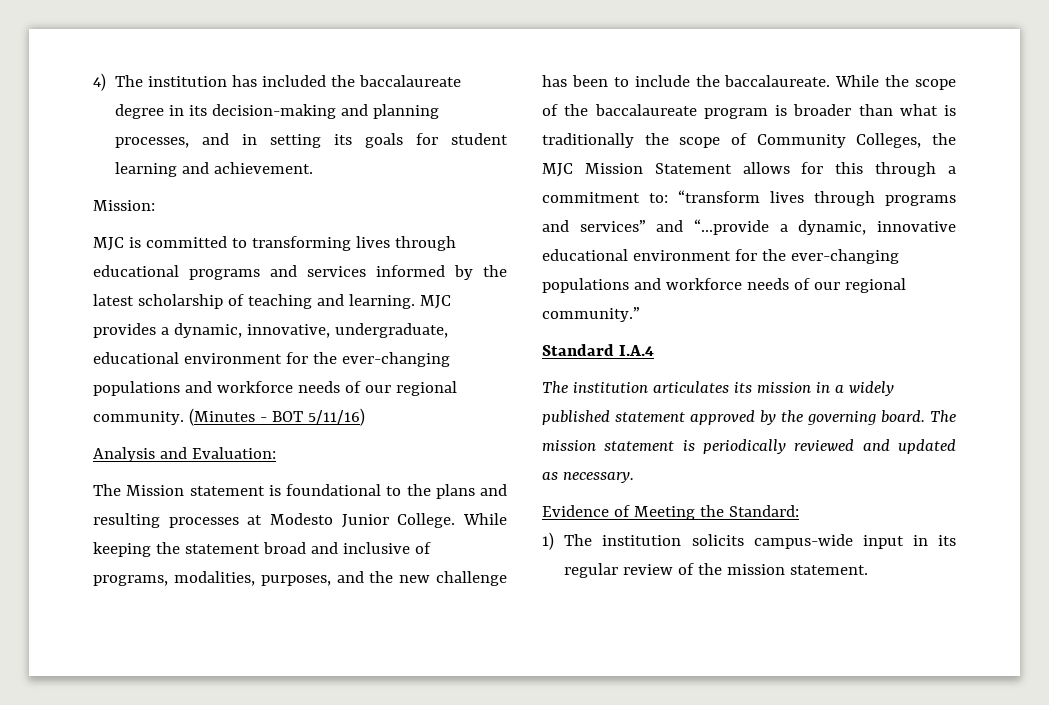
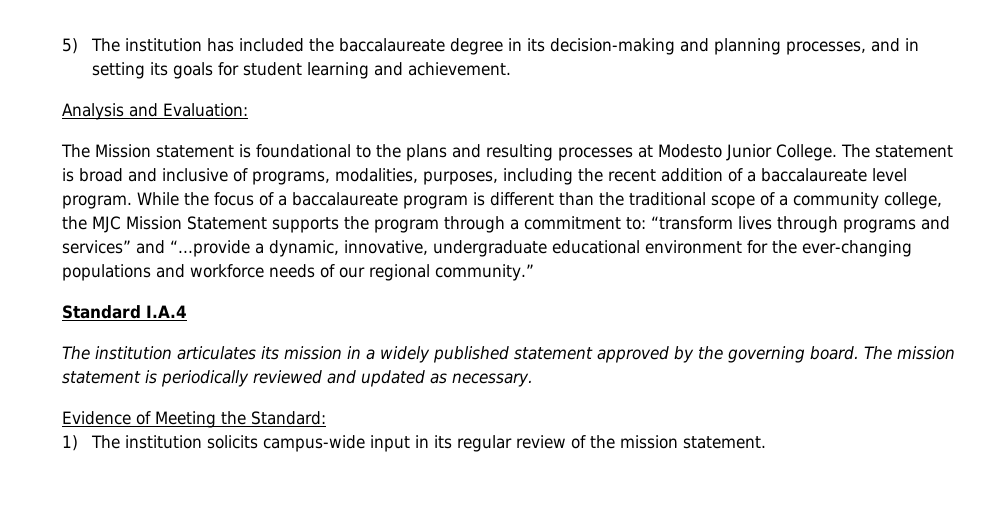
[93,73,106,91] 4) -> [62,38,78,54] 5)
[93,200,155,211] [93,236,456,251] [93,265,507,280] [93,294,451,309] [93,323,448,338] [93,352,450,367] [93,381,457,396] [93,408,365,426] // Mission: // MJC is committed to transforming lives through educational programs and services informed by the latest scholarship of teaching and learning. MJC provides a dynamic, innovative, undergraduate, educational environment for the ever-changing populations and workforce needs of our regional community. (Minutes - BOT 5/11/16) -> (511, 69) none
[463,513,507,525] [93,542,260,557] While keeping the statement -> [841,144,953,158] [62,168,74,182] The statement is
[336,571,507,586] [542,75,956,90] [542,104,956,119] [542,133,922,148] and the new challenge has been to include the baccalaureate. While the scope of the baccalaureate program is broader than what is traditionally the scope of Community Colleges, -> [503,168,907,185] [62,192,942,209] including the recent addition of a baccalaureate level program. While the focus of a baccalaureate program is different than the traditional scope of a community college,
[742,162,864,174] allows for this -> [272,216,439,233] supports the program
[877,221,956,232] innovative -> [344,240,547,257] innovative, undergraduate

